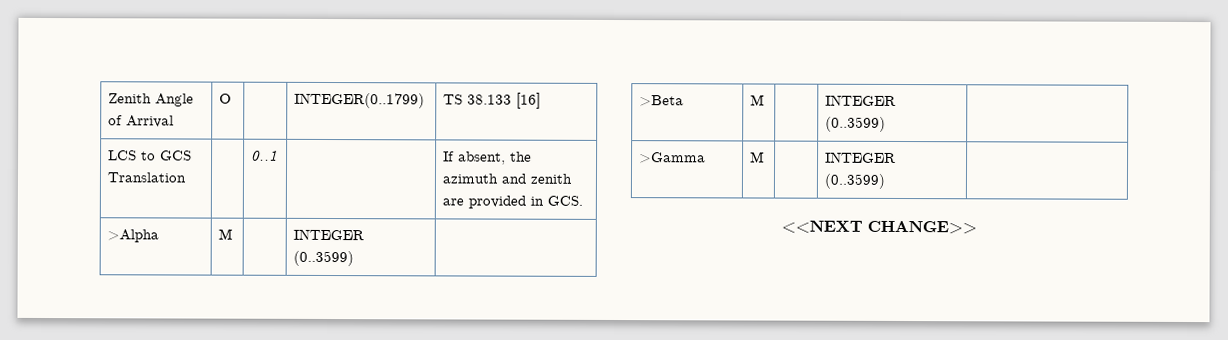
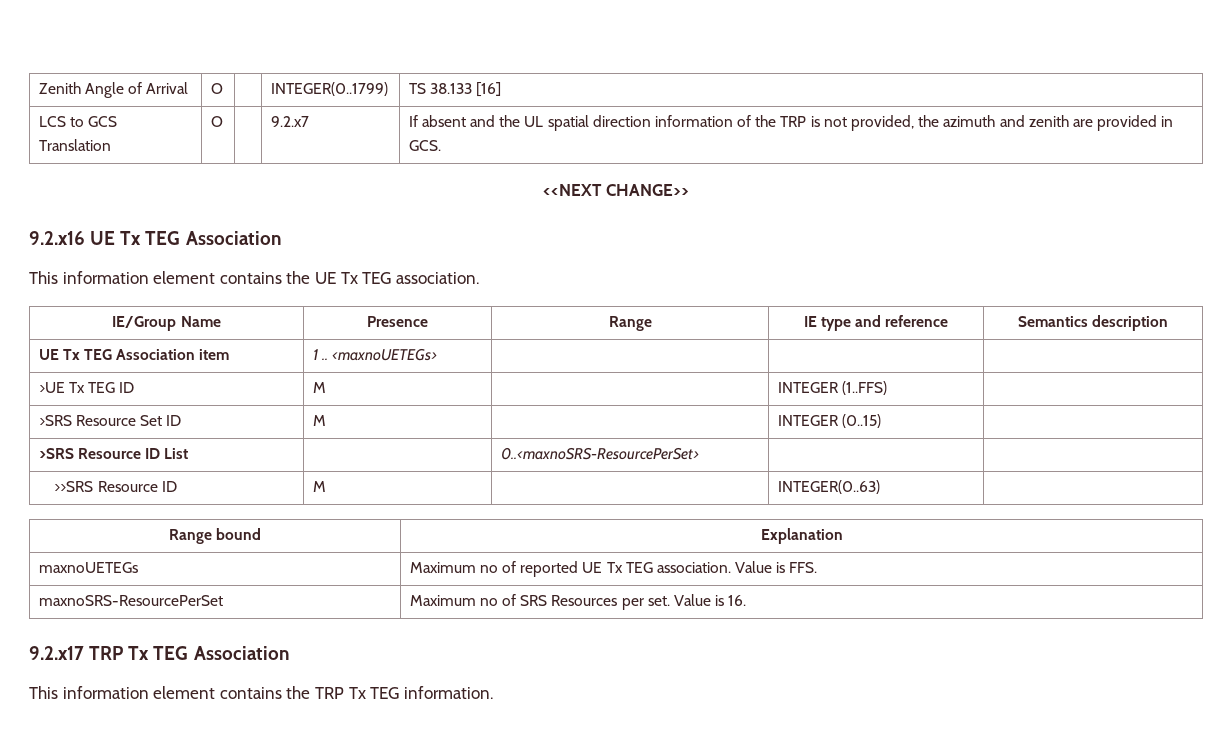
[251,150,279,161] | 0..1 | -> [210,116,223,127] [270,116,309,127] O | | 9.2.x7
[458,151,507,165] absent, -> [421,115,915,131] absent and the UL spatial direction information of the TRP is not provided,
[107,229,160,243] [218,228,234,240] [293,228,365,241] [293,250,355,267] [639,95,685,107] [750,94,766,106] [825,94,897,106] [825,116,887,132] [639,152,707,164] [750,151,766,163] [825,151,897,163] [824,173,886,189] [781,220,977,235] // >Alpha | M | | INTEGER (0..3599) | // >Beta | M | | INTEGER (0..3599) | // >Gamma | M | | INTEGER (0..3599) | // <<NEXT CHANGE>> -> [543,184,689,196] [29,231,281,245] [29,271,479,284] [112,316,221,331] [367,316,428,327] [608,316,652,331] [803,315,949,331] [1017,315,1169,331] [38,349,230,360] [312,348,437,361] [38,382,135,393] [312,382,326,393] [777,381,887,395] [38,415,182,426] [312,415,326,426] [777,414,881,428] [38,448,189,459] [500,447,699,460] [54,481,177,492] [312,481,326,492] [777,480,880,494] [168,528,262,544] [760,528,843,544] [38,562,138,573] [409,561,818,577] [38,595,223,606] [409,594,747,610] [29,646,289,660] [29,686,493,699] // <<NEXT CHANGE>> // 9.2.x16 UE Tx TEG Association // This information element contains the UE Tx TEG association. // IE/Group Name | Presence | Range | IE type and reference | Semantics description // UE Tx TEG Association item | 1 .. <maxnoUETEGs> | | | // >UE Tx TEG ID | M | | INTEGER (1..FFS) | // >SRS Resource Set ID | M | | INTEGER (0..15) | // >SRS Resource ID List | | 0..<maxnoSRS-ResourcePerSet> | | // >>SRS Resource ID | M | | INTEGER(0..63) | // Range bound | Explanation // maxnoUETEGs | Maximum no of reported UE Tx TEG association. Value is FFS. // maxnoSRS-ResourcePerSet | Maximum no of SRS Resources per set. Value is 16. // 9.2.x17 TRP Tx TEG Association // This information element contains the TRP Tx TEG information.

